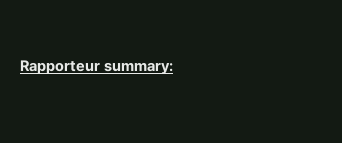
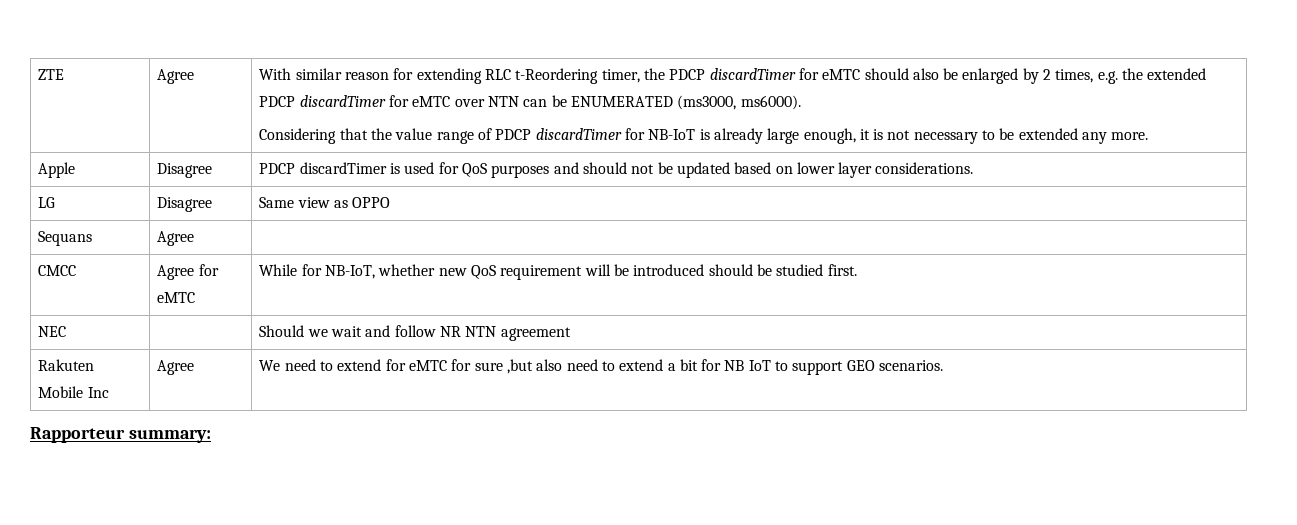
(20, 67) none -> [38,69,65,80] [157,69,195,84] [259,68,1207,84] [259,95,801,110] [259,128,1149,144] [38,162,76,178] [157,163,213,178] [259,162,974,178] [38,197,56,208] [157,197,213,212] [259,197,391,208] [38,231,93,246] [157,231,195,246] [38,265,77,276] [157,264,219,280] [157,292,196,303] [259,264,857,280] [38,326,67,337] [259,325,571,341] [38,359,95,371] [38,386,109,398] [157,360,195,375] [259,359,944,375] ZTE | Agree | With similar reason for extending RLC t-Reordering timer, the PDCP discardTimer for eMTC should also be enlarged by 2 times, e.g. the extended PDCP discardTimer for eMTC over NTN can be ENUMERATED (ms3000, ms6000). // Considering that the value range of PDCP discardTimer for NB-IoT is already large enough, it is not necessary to be extended any more. // Apple | Disagree | PDCP discardTimer is used for QoS purposes and should not be updated based on lower layer considerations. // LG | Disagree | Same view as OPPO // Sequans | Agree | // CMCC | Agree for eMTC | While for NB-IoT, whether new QoS requirement will be introduced should be studied first. // NEC | | Should we wait and follow NR NTN agreement // Rakuten Mobile Inc | Agree | We need to extend for eMTC for sure ,but also need to extend a bit for NB IoT to support GEO scenarios. //

